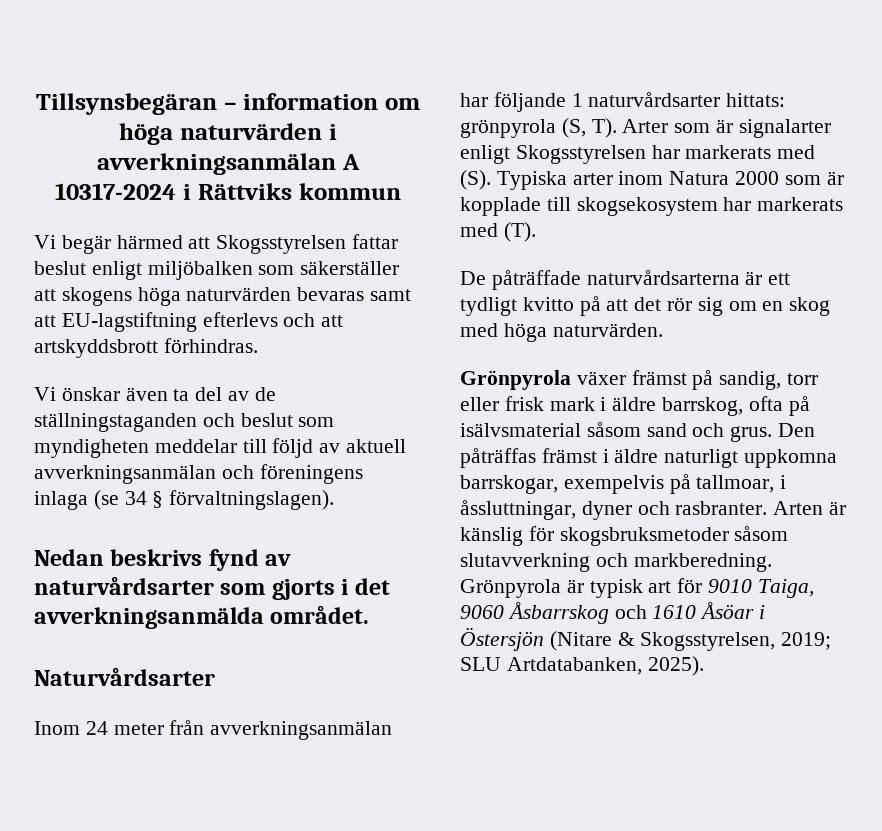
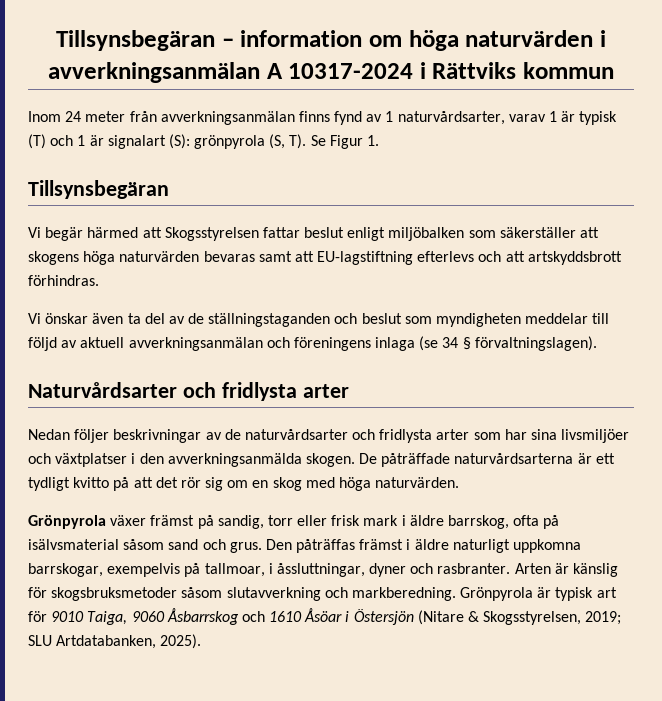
(401, 191) none -> [28,111,618,125] [28,134,380,149] [28,180,169,199] // Inom 24 meter från avverkningsanmälan finns fynd av 1 naturvårdsarter, varav 1 är typisk (T) och 1 är signalart (S): grönpyrola (S, T). Se Figur 1. // Tillsynsbegäran
[34,549,292,571] [34,576,390,600] [34,605,370,629] [34,667,215,686] [34,720,393,740] [460,92,786,112] [460,118,831,138] [460,145,816,164] [460,170,844,190] [460,197,844,216] [460,222,536,242] Nedan beskrivs fynd av naturvårdsarter som gjorts i det avverkningsanmälda området. // Naturvårdsarter // Inom 24 meter från avverkningsanmälan har följande 1 naturvårdsarter hittats: grönpyrola (S, T). Arter som är signalarter enligt Skogsstyrelsen har markerats med (S). Typiska arter inom Natura 2000 som är kopplade till skogsekosystem har markerats med (T). // -> [28,382,349,401] [28,429,630,443] [28,453,355,467] Naturvårdsarter och fridlysta arter // Nedan följer beskrivningar av de naturvårdsarter och fridlysta arter som har sina livsmiljöer och växtplatser i den avverkningsanmälda skogen.

